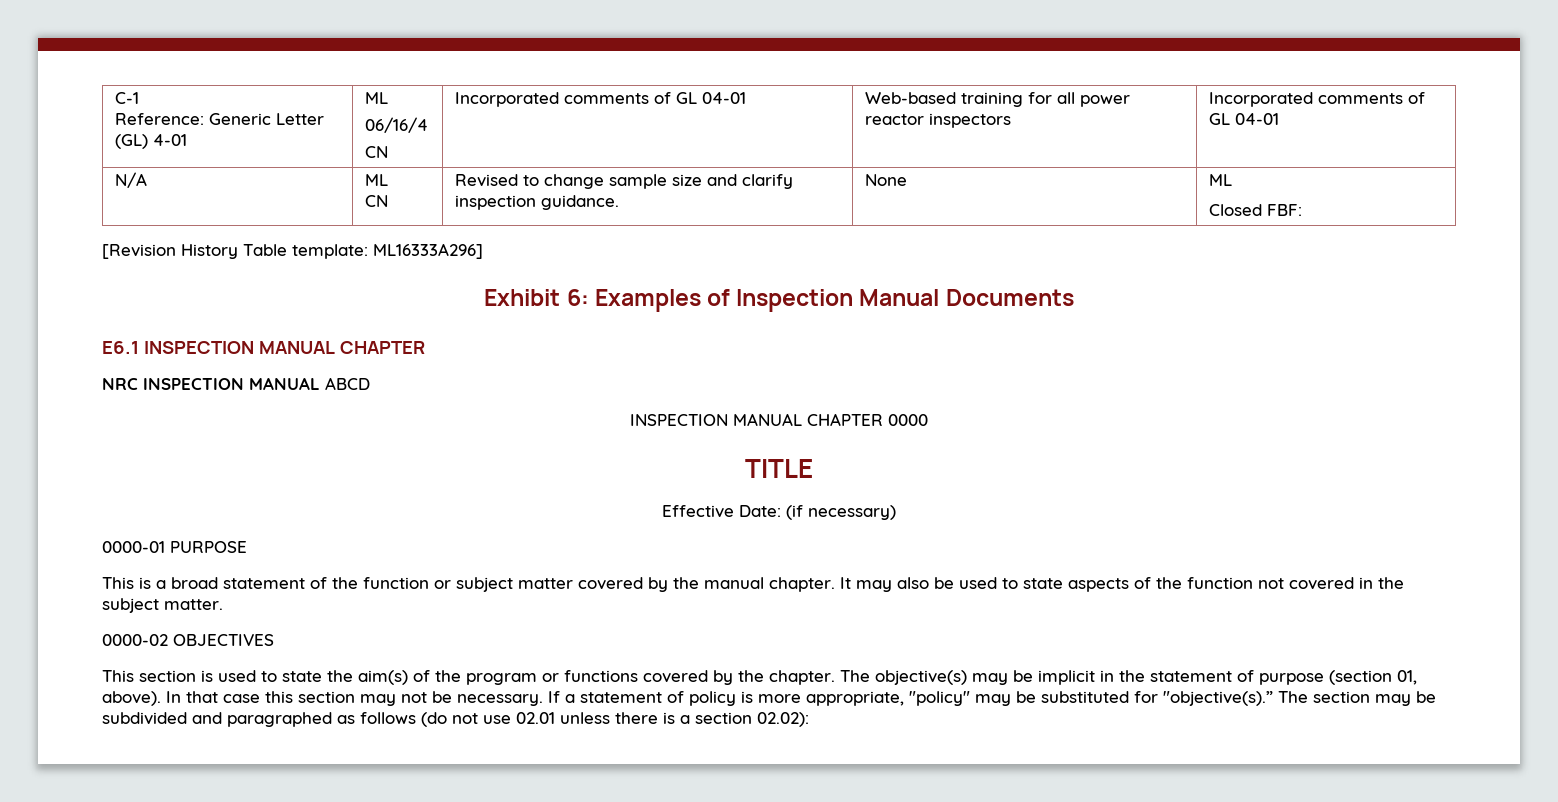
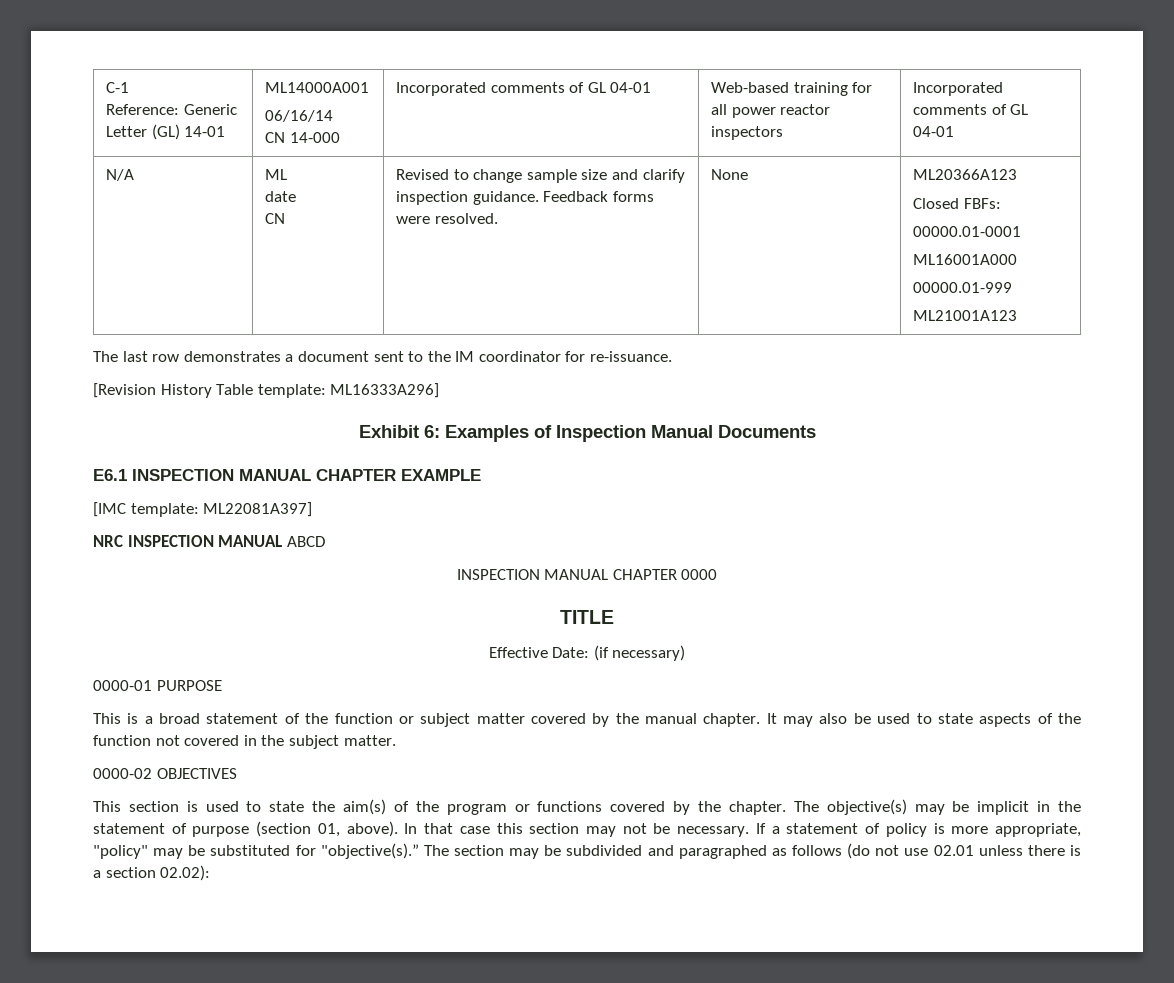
[152,134,187,146] [364,92,388,104] [364,117,428,133] [364,146,388,158] 4-01 | ML // 06/16/4 // CN -> [184,126,226,137] [264,82,369,93] [264,110,333,122] [264,132,340,143] 14-01 | ML14000A001 // 06/16/14 // CN 14-000
(388, 180) none -> [264,191,296,202] // date
(619, 202) none -> [543,191,654,202] [395,213,498,224] Feedback forms were resolved.
[1208,174,1232,186] ML -> [912,169,1017,180] ML20366A123
[1266,204,1302,216] FBF: -> [963,198,1001,209] [912,226,1021,237] [912,254,1017,265] [912,282,1012,293] [912,310,1017,321] [93,351,673,362] FBFs: // 00000.01-0001 // ML16001A000 // 00000.01-999 // ML21001A123 // The last row demonstrates a document sent to the IM coordinator for re-issuance.
(425, 347) none -> [401,469,481,481] [93,502,313,517] EXAMPLE // [IMC template: ML22081A397]

